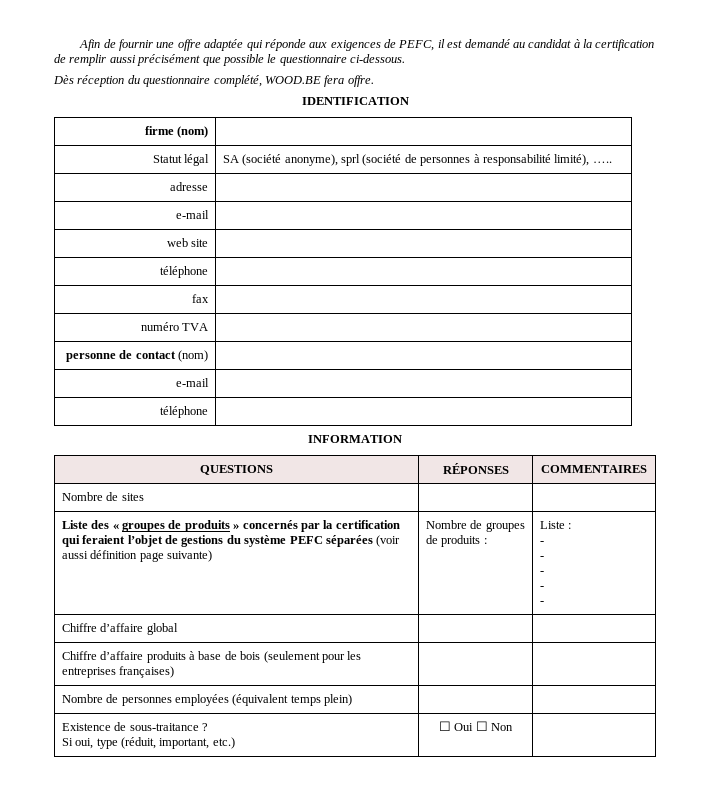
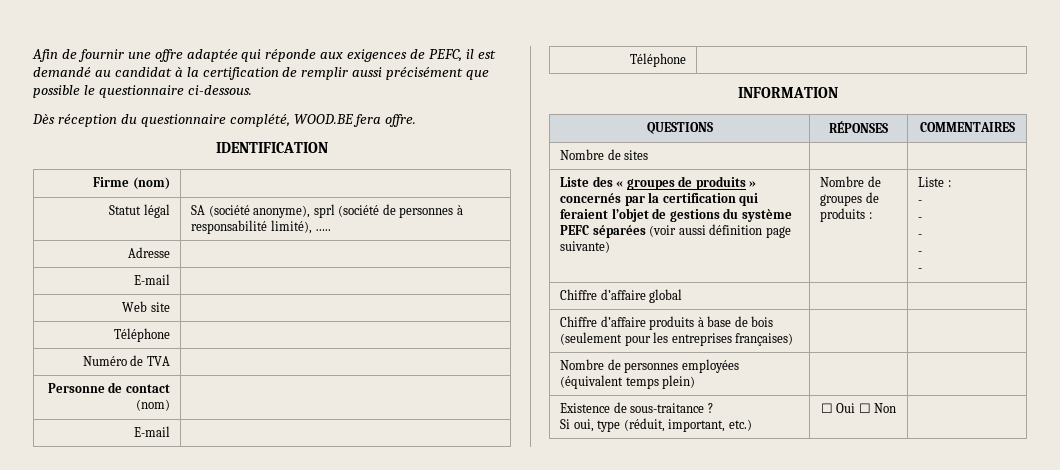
[144,126,174,135] firme -> [93,177,130,187] Firme
[170,182,209,191] [176,210,210,219] [166,238,209,247] [160,266,209,278] [192,294,210,303] [140,322,179,331] adresse | // e-mail | // web site | // téléphone | // fax | // numéro -> [127,247,170,258] [133,274,170,285] [122,301,170,312] [113,328,170,342] [82,355,144,366] Adresse | // E-mail | // Web site | // Téléphone | // Numéro de
[66,353,117,362] personne -> [47,383,105,393] Personne
[176,378,210,387] [160,406,209,418] e-mail | // téléphone -> [133,426,170,437] [629,53,686,67] E-mail | // Téléphone

